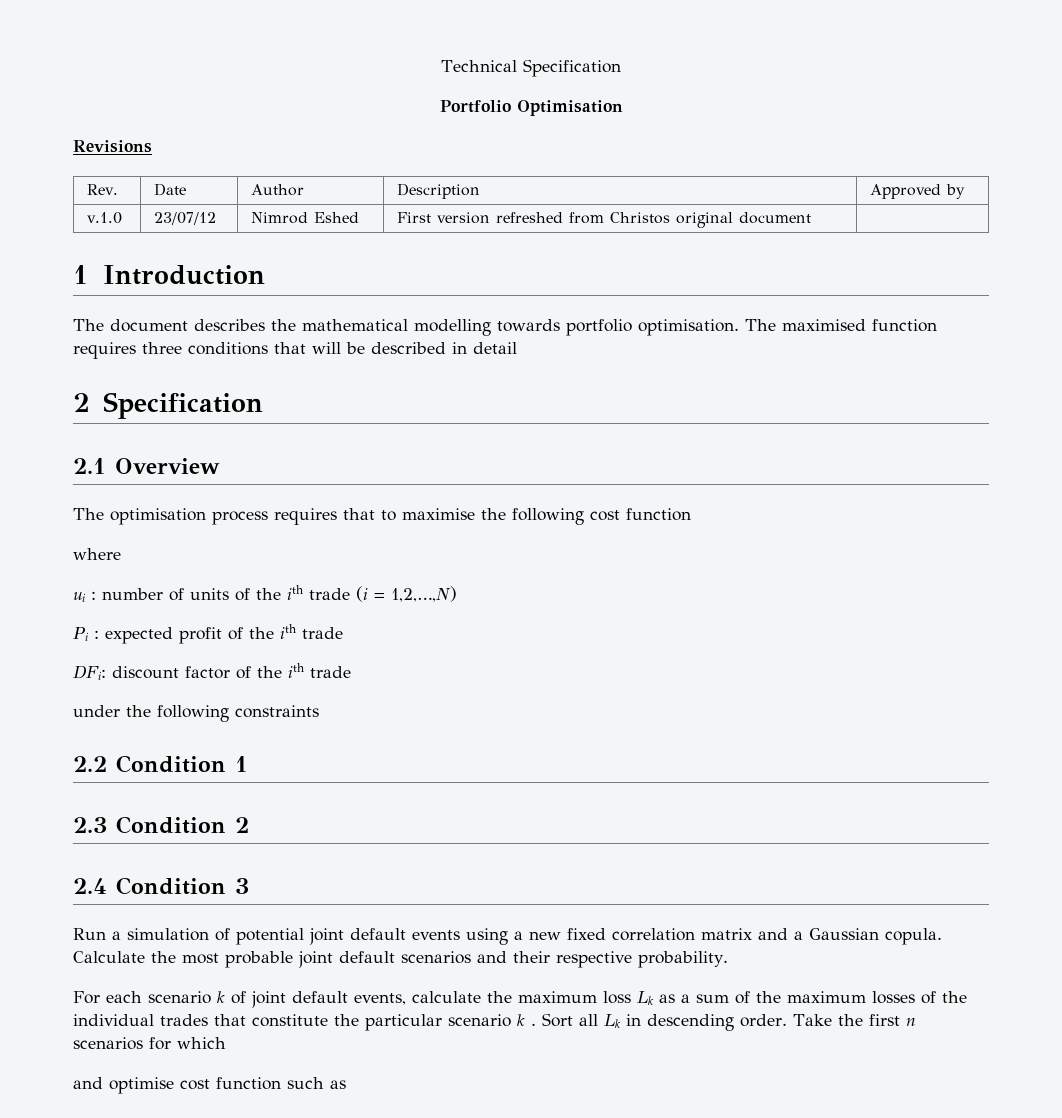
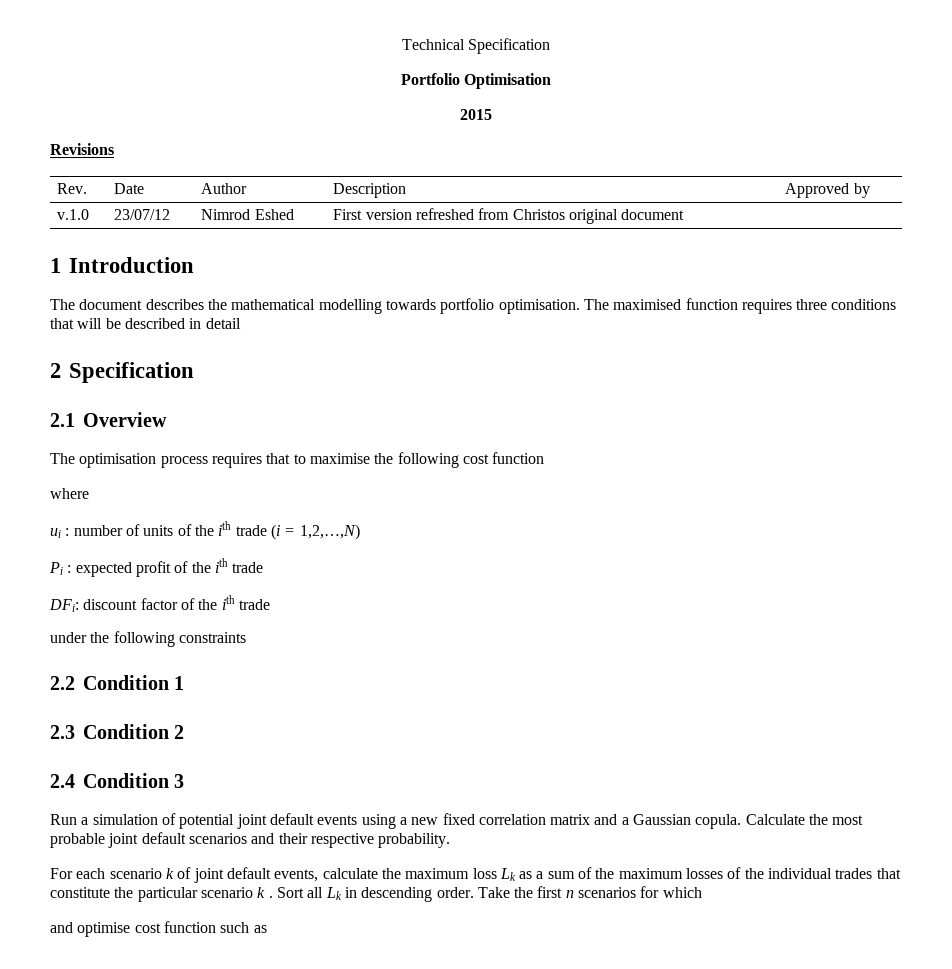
(623, 108) none -> [460,109,492,120] // 2015

